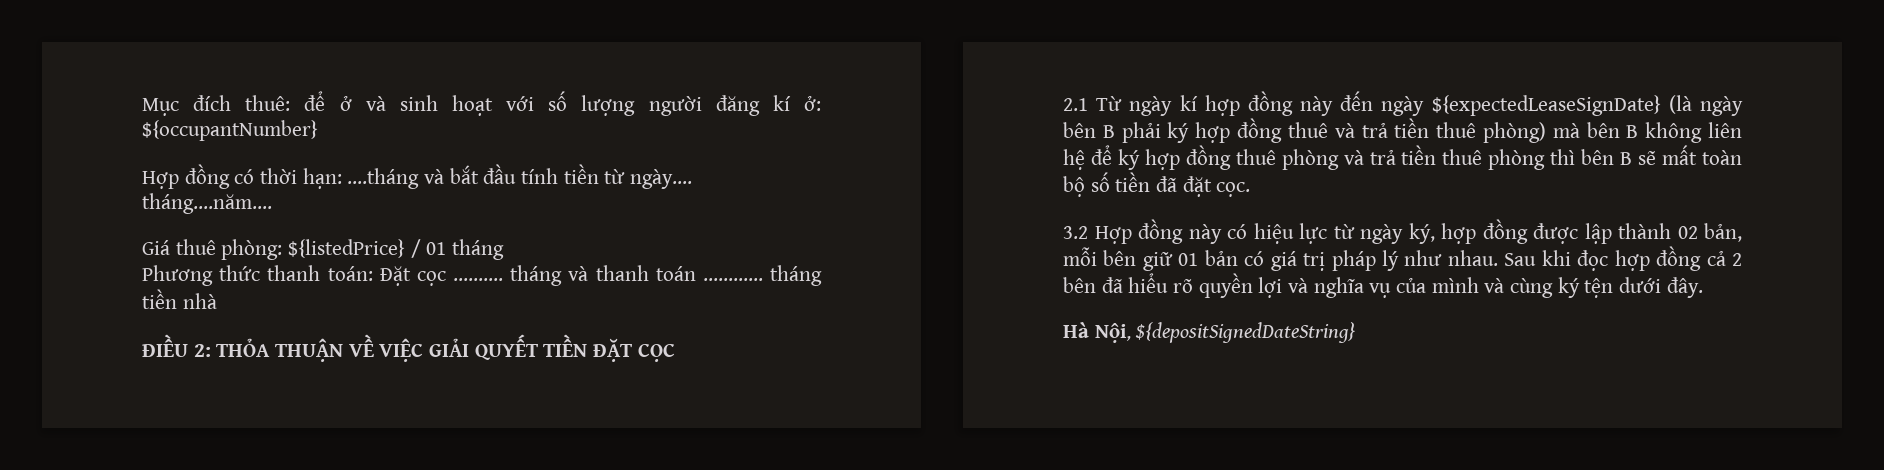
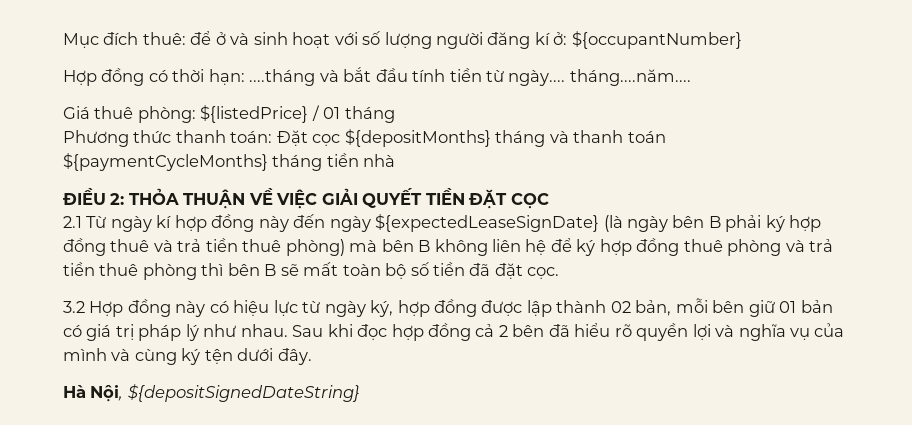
[453,278,503,281] ………. -> [344,129,491,147] ${depositMonths}
[702,278,763,281] ………… -> [63,153,268,171] ${paymentCycleMonths}

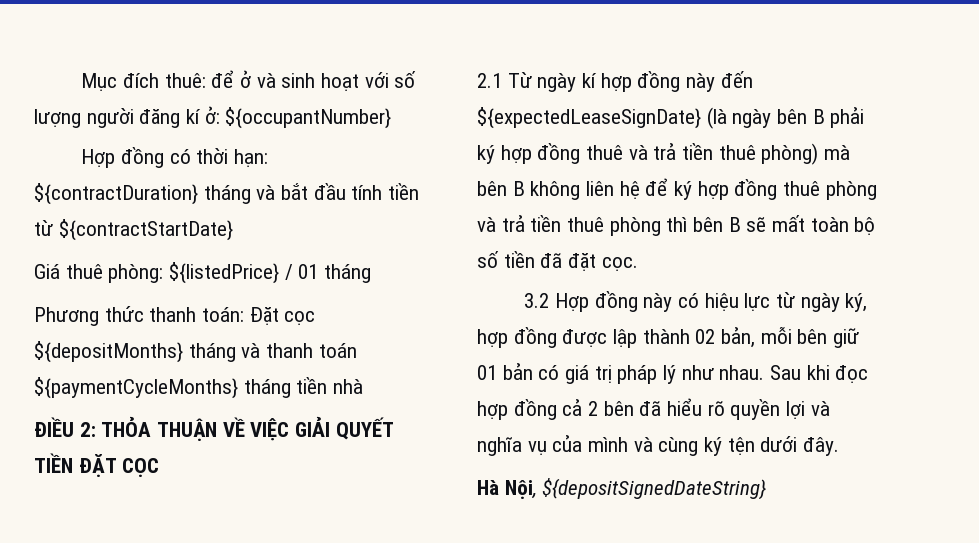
[249,69,316,86] ....tháng -> [34,183,251,205] ${contractDuration} tháng
[508,69,691,86] ngày.... tháng....năm.... -> [58,219,233,241] ${contractStartDate}
[329,215,371,232] ngày -> (753, 79) none

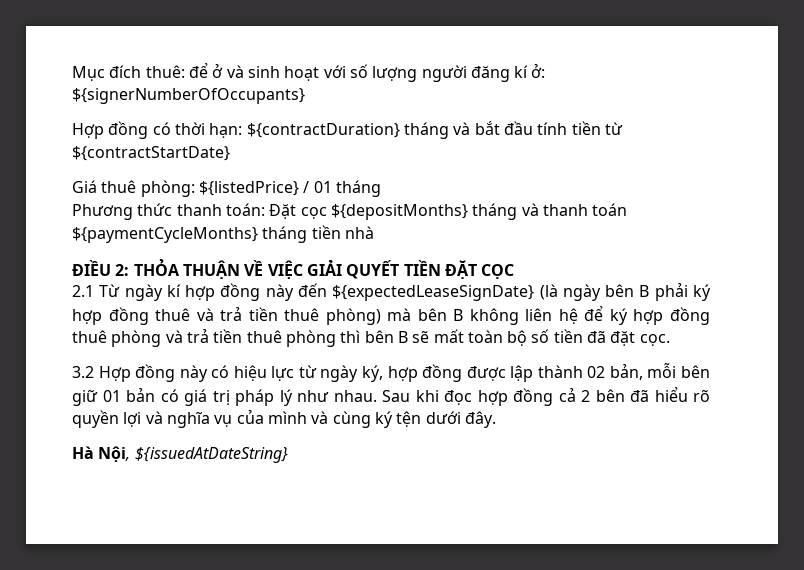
[225,107,392,129] ${occupantNumber} -> [72,88,305,104] ${signerNumberOfOccupants}
[542,478,767,500] ${depositSignedDateString} -> [134,447,288,463] ${issuedAtDateString}

